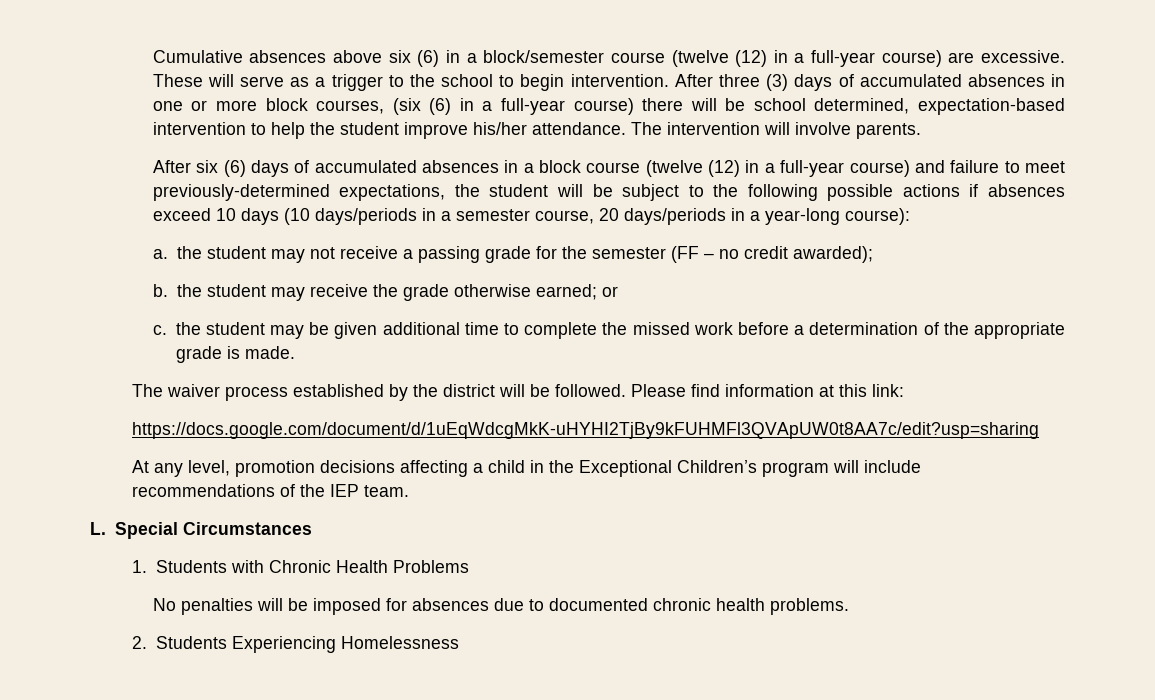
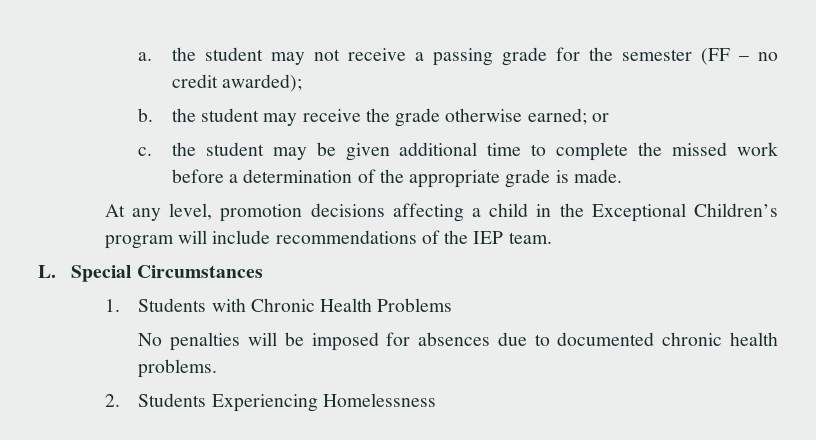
[152,50,1065,67] [152,74,1065,91] [152,98,1065,115] [152,122,921,139] [152,160,1066,177] [152,184,1065,201] [152,208,910,225] Cumulative absences above six (6) in a block/semester course (twelve (12) in a full-year course) are excessive. These will serve as a trigger to the school to begin intervention. After three (3) days of accumulated absences in one or more block courses, (six (6) in a full-year course) there will be school determined, expectation-based intervention to help the student improve his/her attendance. The intervention will involve parents. // After six (6) days of accumulated absences in a block course (twelve (12) in a full-year course) and failure to meet previously-determined expectations, the student will be subject to the following possible actions if absences exceed 10 days (10 days/periods in a semester course, 20 days/periods in a year-long course): // -> (138, 56) none
[131,384,904,401] [131,422,1039,439] // The waiver process established by the district will be followed. Please find information at this link: // https://docs.google.com/document/d/1uEqWdcgMkK-uHYHI2TjBy9kFUHMFl3QVApUW0t8AA7c/edit?usp=sharing -> (622, 176) none

